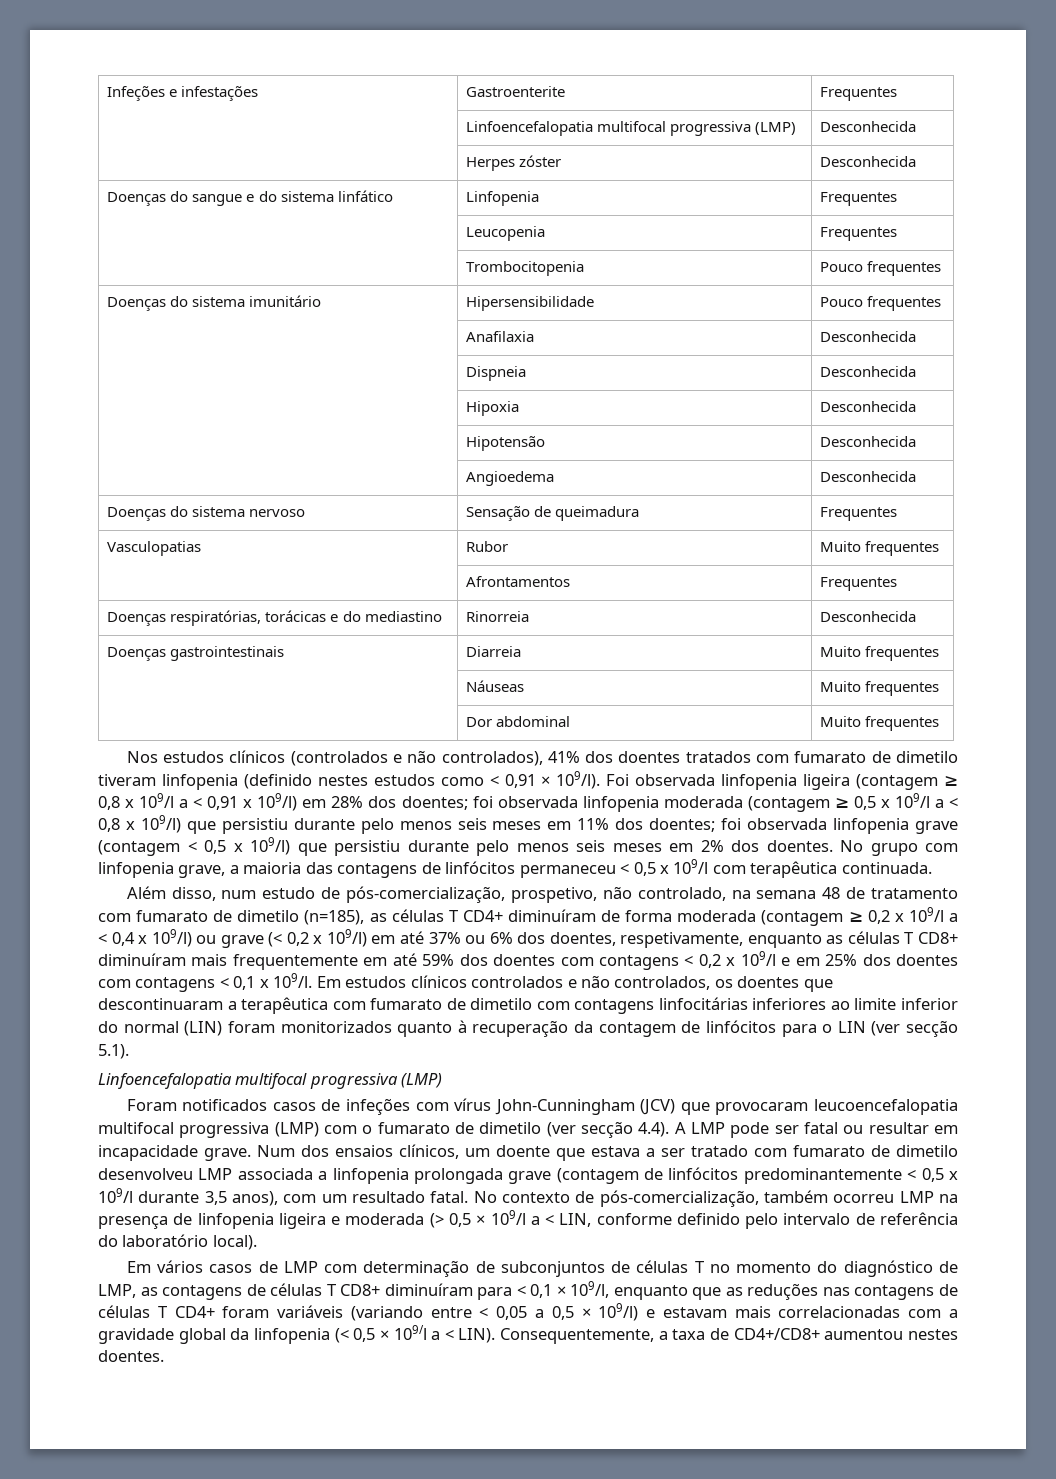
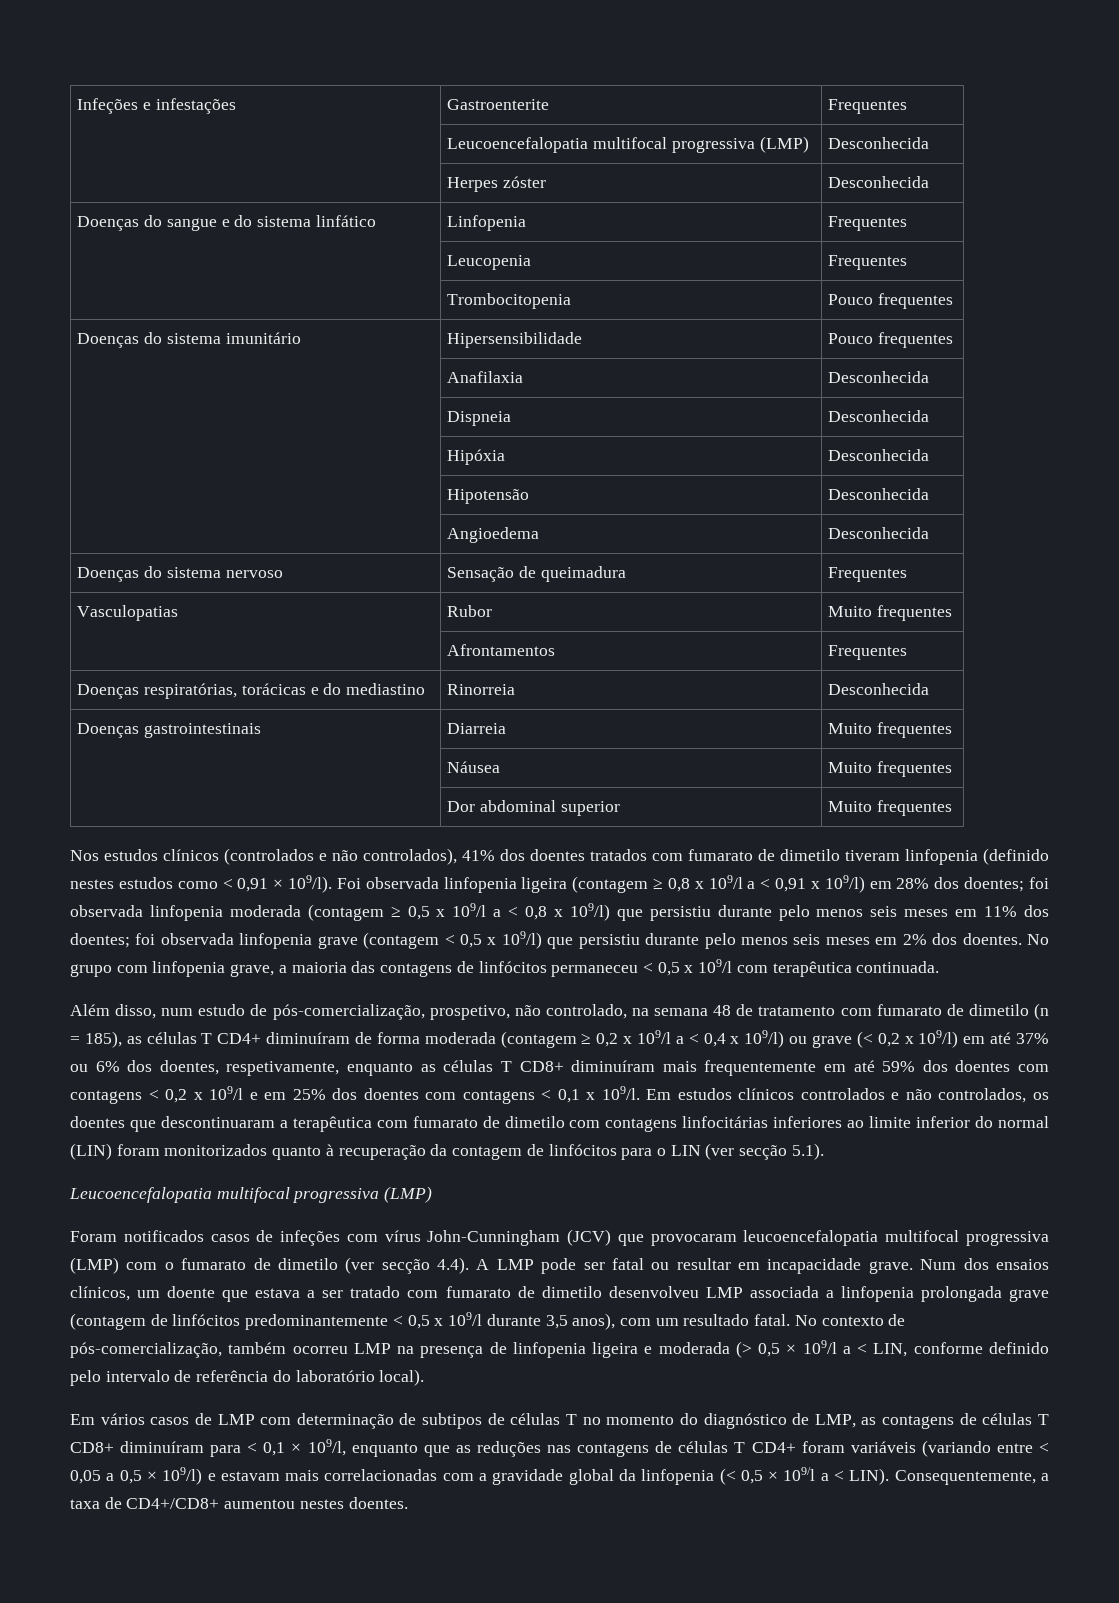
[466,121,594,136] Linfoencefalopatia -> [447,137,589,153] Leucoencefalopatia
[466,401,520,416] Hipoxia -> [447,449,506,465] Hipóxia
[466,680,525,692] Náuseas -> [447,761,501,773] Náusea
(571, 721) none -> [560,801,620,816] superior
[304,910,365,925] (n=185), -> [1033,1003,1049,1020] [70,1031,122,1048] (n = 185),
[98,1073,232,1089] Linfoencefalopatia -> [69,1187,212,1203] Leucoencefalopatia
[500,1261,605,1277] subconjuntos -> [422,1413,483,1429] subtipos

